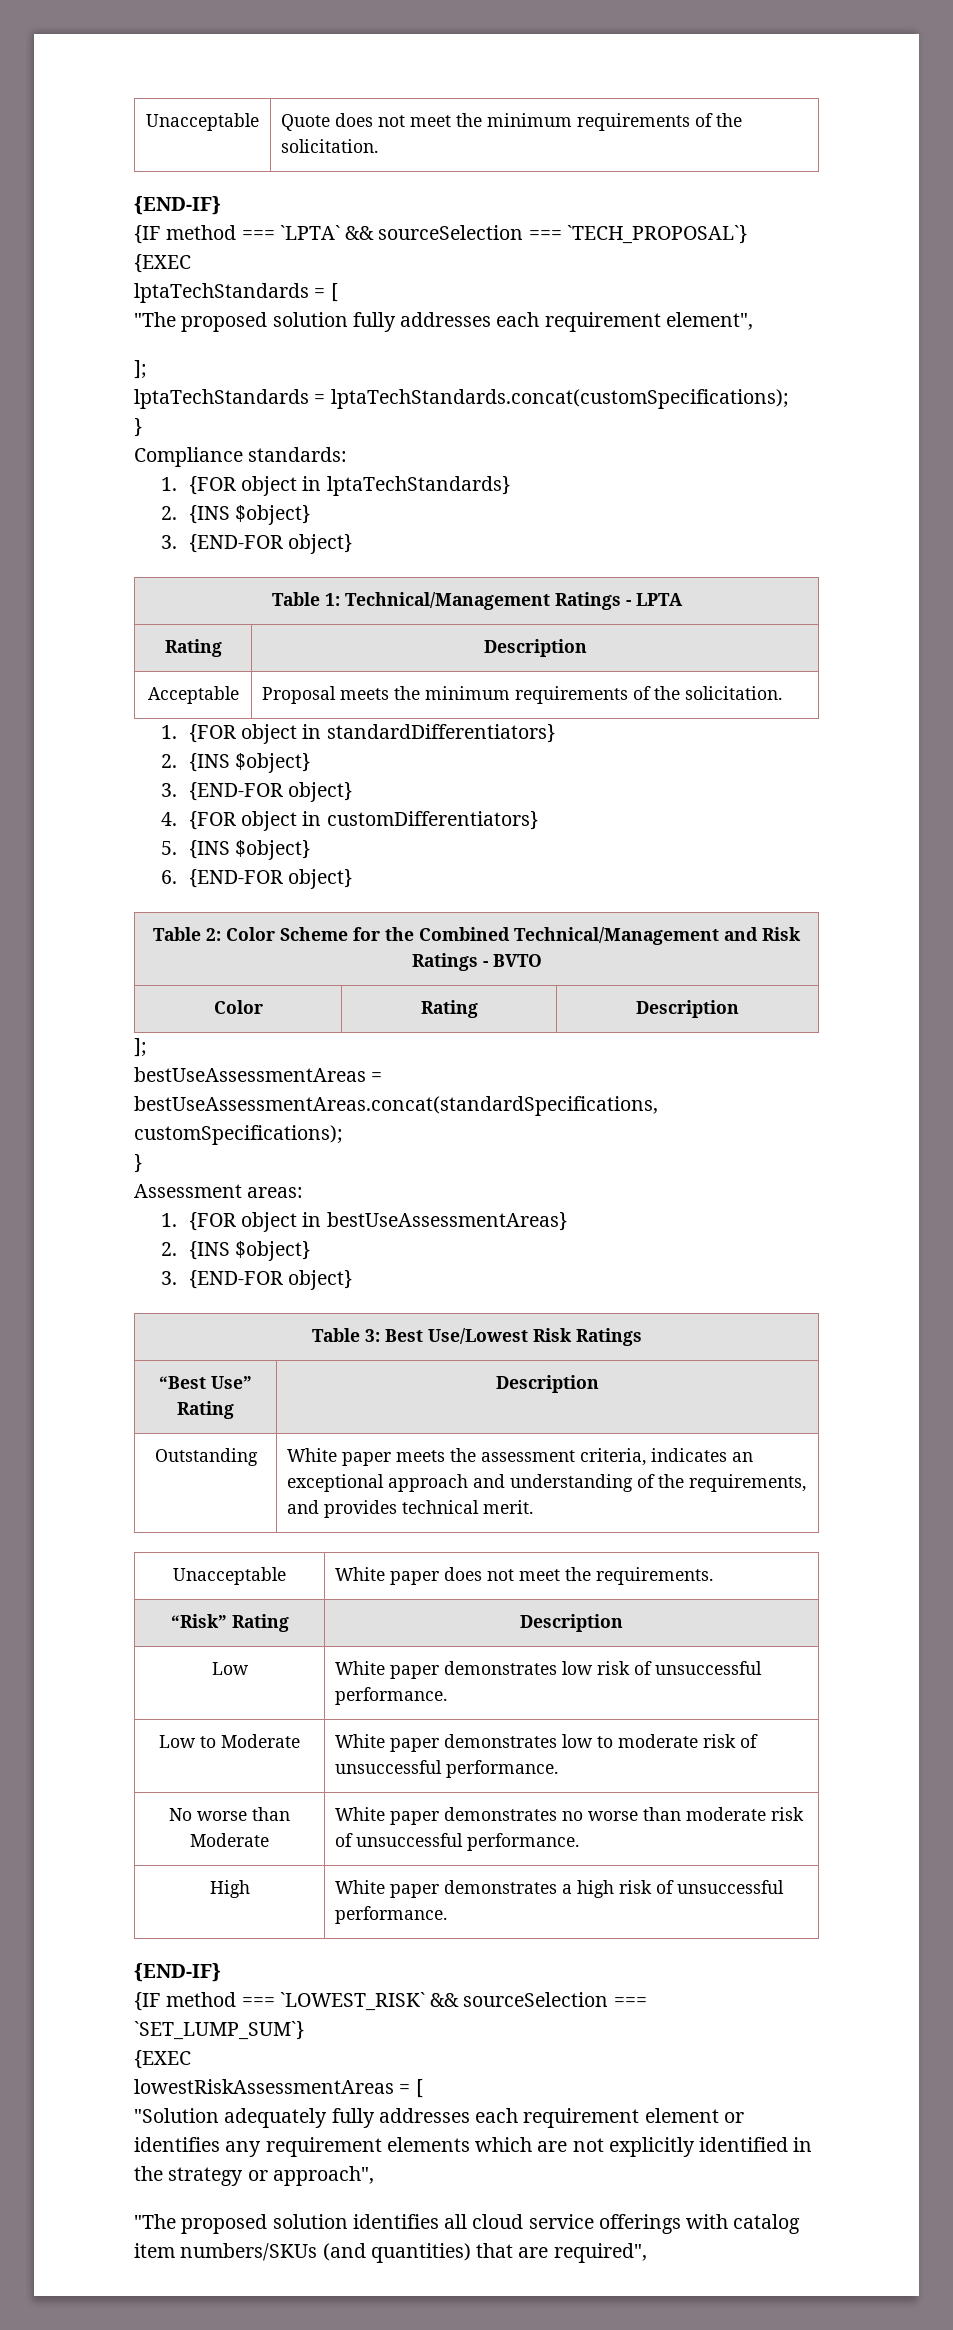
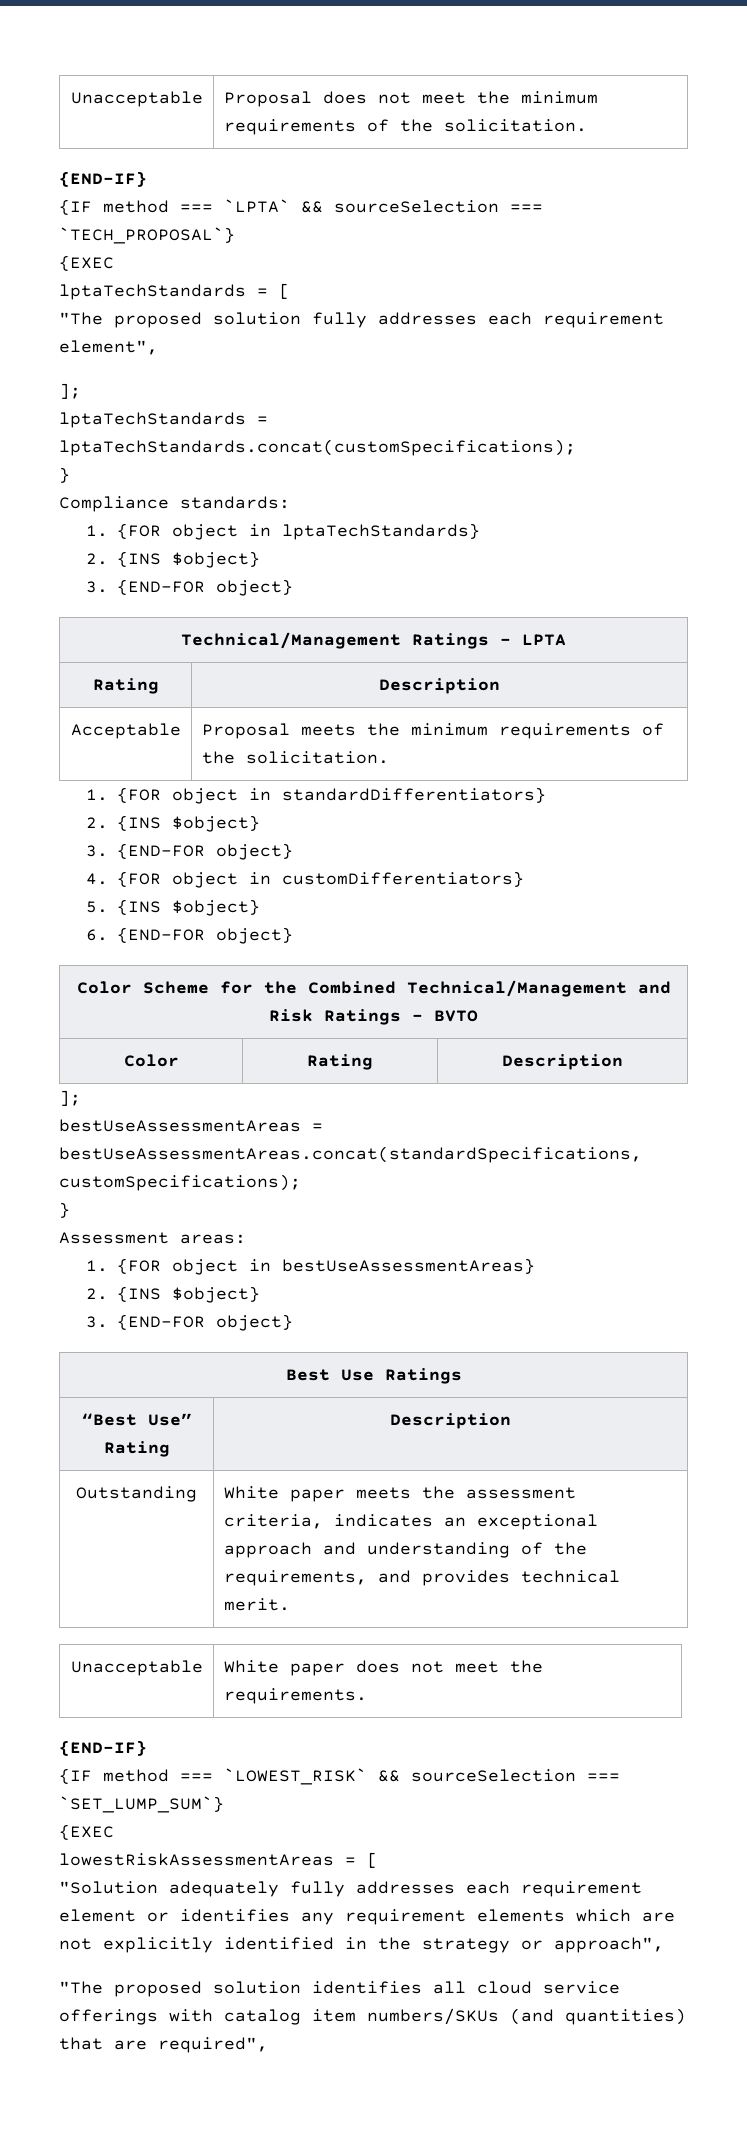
[146,113,259,131] [281,114,331,131] Unacceptable | Quote -> [70,91,203,107] [223,91,312,107] Unacceptable | Proposal
[271,592,340,606] Table 1: -> (293, 587) none
[153,927,221,941] Table 2: -> (293, 935) none
[311,1328,572,1344] Table 3: Best Use/Lowest Risk -> [285,1369,374,1381] Best Use
[170,1614,289,1632] [520,1614,623,1632] [211,1662,249,1675] [335,1661,763,1679] [335,1687,448,1705] [159,1734,300,1748] [335,1734,759,1752] [335,1760,559,1778] [169,1807,290,1821] [190,1833,269,1847] [335,1807,805,1825] [335,1833,580,1851] [209,1880,250,1898] [335,1880,785,1898] [335,1906,448,1924] // “Risk” Rating | Description // Low | White paper demonstrates low risk of unsuccessful performance. // Low to Moderate | White paper demonstrates low to moderate risk of unsuccessful performance. // No worse than Moderate | White paper demonstrates no worse than moderate risk of unsuccessful performance. // High | White paper demonstrates a high risk of unsuccessful performance. -> (367, 1696) none

